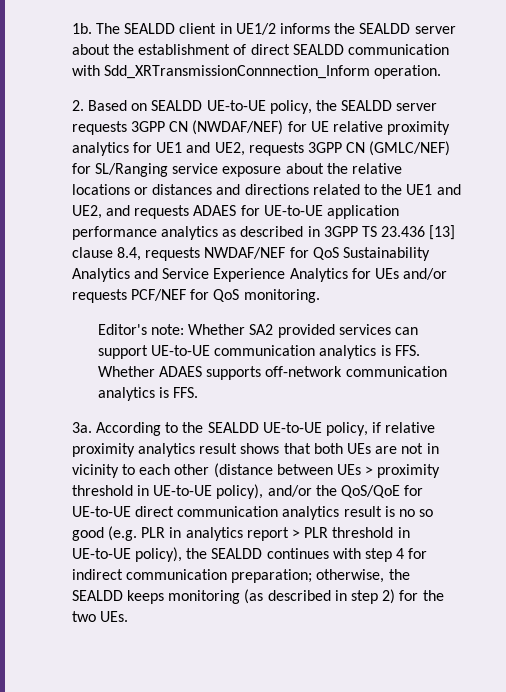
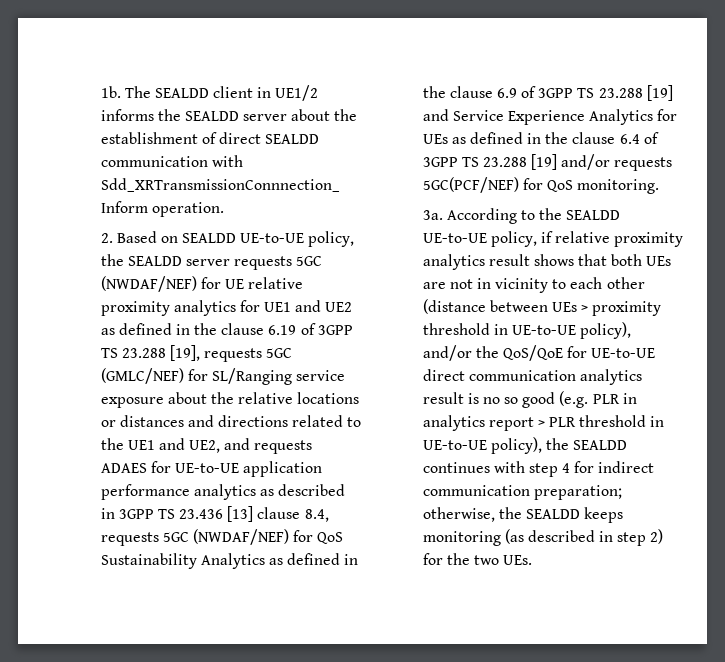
[131,121,189,132] 3GPP CN -> [296,256,323,266] 5GC
[214,142,366,156] UE2, requests 3GPP CN -> [325,302,353,312] [100,323,353,335] [100,345,293,362] UE2 as defined in the clause 6.19 of 3GPP TS 23.288 [19], requests 5GC
[204,247,286,259] NWDAF/NEF -> [162,529,289,545] 5GC (NWDAF/NEF)
(130, 275) none -> [268,553,359,565] [422,85,673,101] as defined in the clause 6.9 of 3GPP TS 23.288 [19]
(400, 273) none -> [451,132,659,144] [422,154,558,170] as defined in the clause 6.4 of 3GPP TS 23.288 [19]
[131,289,187,301] PCF/NEF -> [422,177,519,193] 5GC(PCF/NEF)
[97,324,418,338] [97,345,420,359] [97,366,447,380] [97,387,199,401] // Editor's note: Whether SA2 provided services can support UE-to-UE communication analytics is FFS. Whether ADAES supports off-network communication analytics is FFS. -> (660, 186) none

